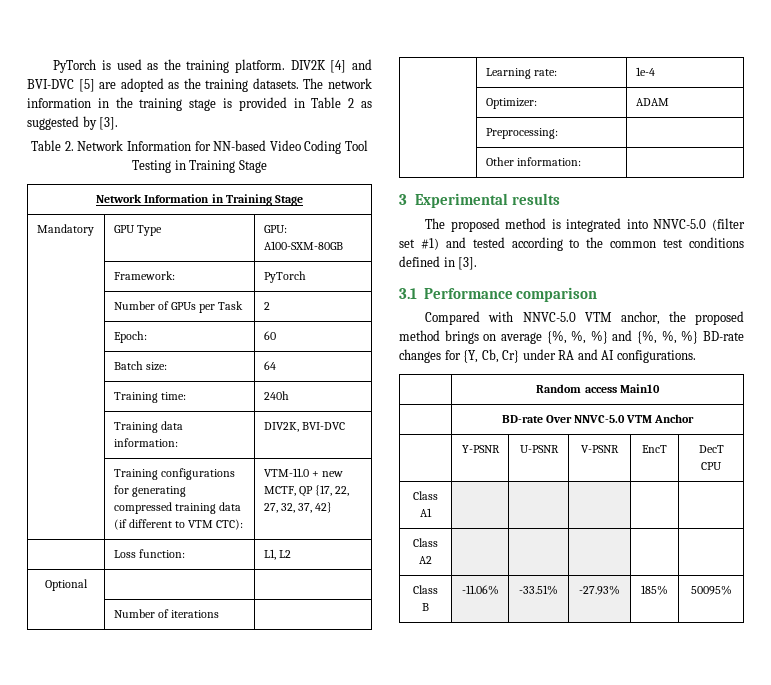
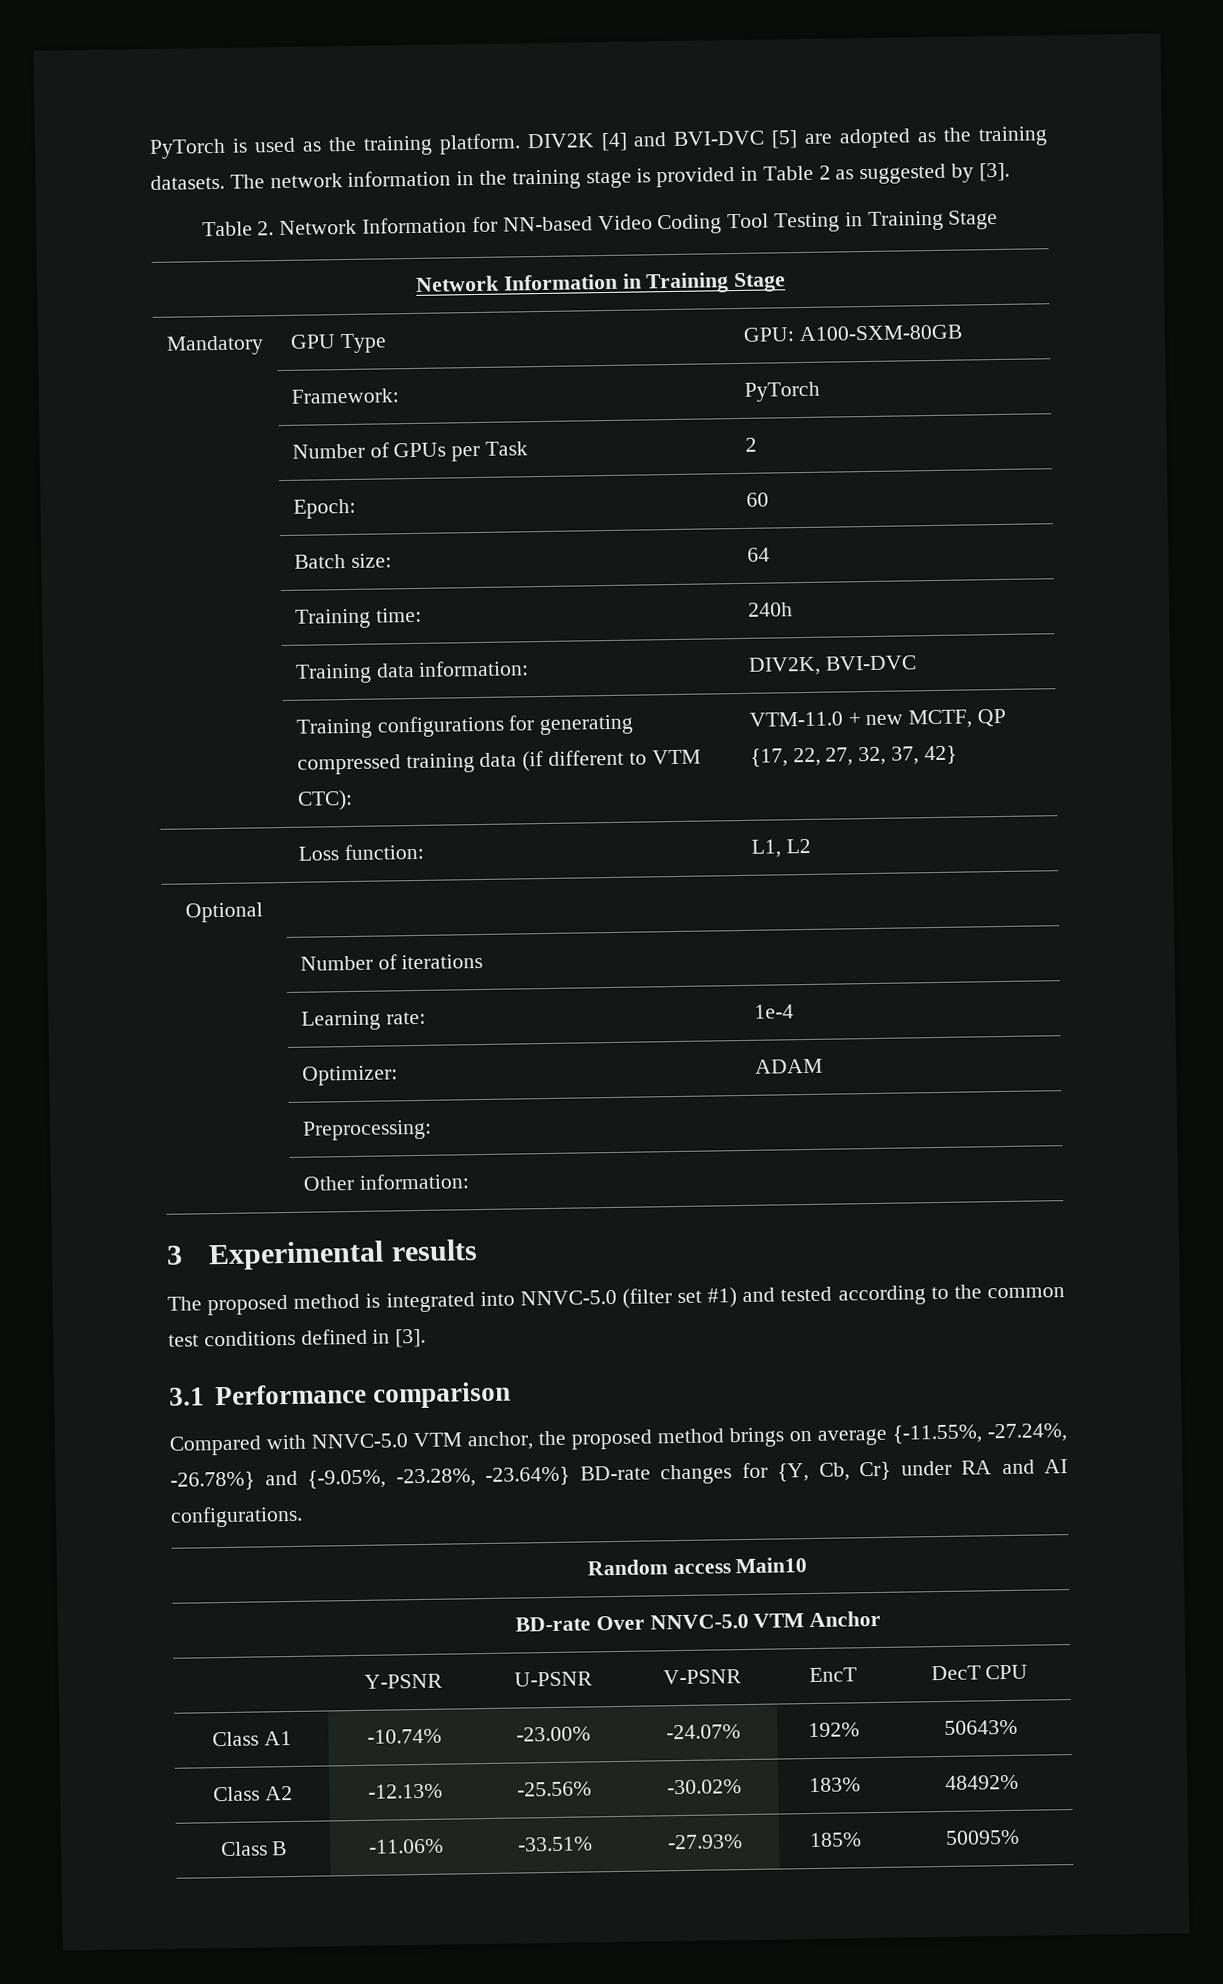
[546,330,699,344] {%, %, %} and {%, %, %} -> [892,1423,1067,1444] [170,1466,570,1491] {-11.55%, -27.24%, -26.78%} and {-9.05%, -23.28%, -23.64%}
[413,538,438,547] [419,556,432,564] | | | | // Class A2 | | | | | -> [366,1728,442,1744] [516,1726,591,1742] [665,1724,741,1740] [808,1722,860,1738] [943,1719,1018,1735] [213,1785,293,1802] [367,1783,443,1799] [517,1781,592,1797] [666,1779,742,1795] [809,1777,861,1793] [944,1774,1019,1790] -10.74% | -23.00% | -24.07% | 192% | 50643% // Class A2 | -12.13% | -25.56% | -30.02% | 183% | 48492%

